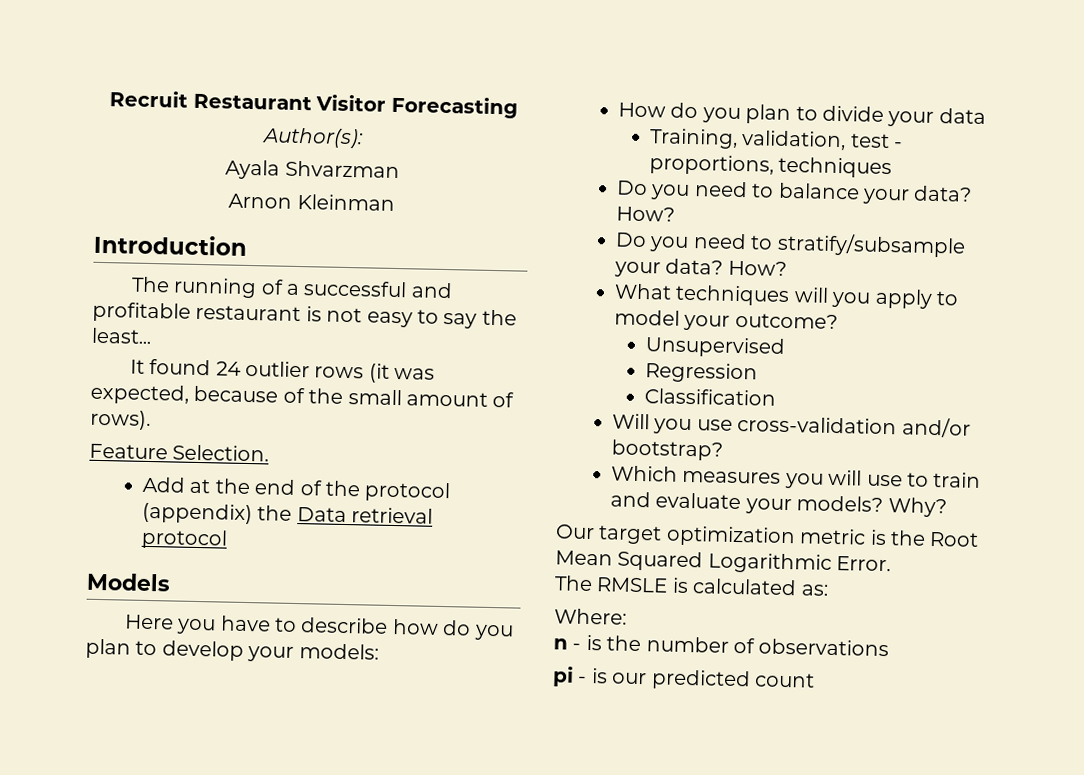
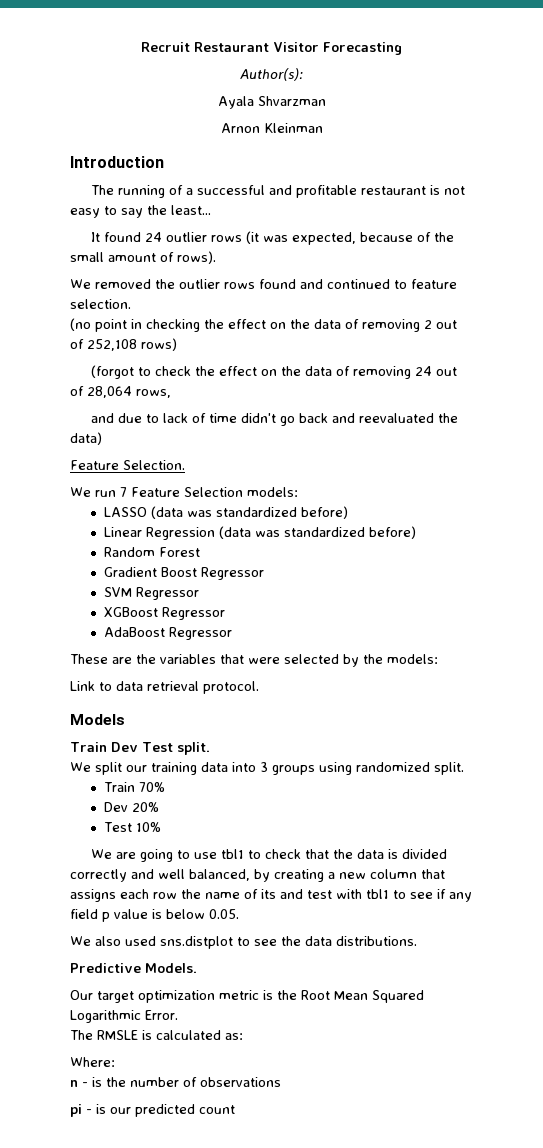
[89,443,270,462] [141,476,452,503] [141,502,434,525] [140,528,228,550] [86,572,171,592] [123,614,514,641] [85,638,379,663] [617,102,986,127] [648,128,904,151] [648,154,893,179] [615,180,973,205] [615,206,675,222] [614,232,966,258] [613,258,787,278] [613,283,959,309] [613,309,838,331] [644,336,786,358] [644,362,758,384] [643,388,776,406] [611,413,971,438] [610,439,723,461] [610,465,982,489] [609,491,947,518] Feature Selection. // Add at the end of the protocol (appendix) the Data retrieval protocol // Models // Here you have to describe how do you plan to develop your models: // How do you plan to divide your data // Training, validation, test - proportions, techniques // Do you need to balance your data? How? // Do you need to stratify/subsample your data? How? // What techniques will you apply to model your outcome? // Unsupervised // Regression // Classification // Will you use cross-validation and/or bootstrap? // Which measures you will use to train and evaluate your models? Why? -> [70,279,457,289] [70,299,131,309] [70,318,457,332] [70,338,177,351] [90,365,457,379] [70,386,171,398] [90,413,458,426] [70,432,102,445] [70,460,185,470] [70,487,298,497] [103,506,348,519] [103,526,416,540] [103,547,200,557] [103,567,264,580] [103,587,199,600] [103,607,225,620] [103,627,232,640] [70,654,438,667] [70,681,259,694] [70,714,125,725] [70,742,210,755] [70,762,464,775] [103,782,165,792] [103,802,159,812] [103,822,161,832] [90,849,447,862] [70,869,445,882] [70,889,472,902] [70,909,239,922] [70,936,417,949] [70,963,197,973] We removed the outlier rows found and continued to feature selection. // (no point in checking the effect on the data of removing 2 out of 252,108 rows) // (forgot to check the effect on the data of removing 24 out of 28,064 rows, // and due to lack of time didn't go back and reevaluated the data) // Feature Selection. // We run 7 Feature Selection models: // LASSO (data was standardized before) // Linear Regression (data was standardized before) // Random Forest // Gradient Boost Regressor // SVM Regressor // XGBoost Regressor // AdaBoost Regressor // These are the variables that were selected by the models: // Link to data retrieval protocol. // Models // Train Dev Test split. // We split our training data into 3 groups using randomized split. // Train 70% // Dev 20% // Test 10% // We are going to use tbl1 to check that the data is divided correctly and well balanced, by creating a new column that assigns each row the name of its and test with tbl1 to see if any field p value is below 0.05. // We also used sns.distplot to see the data distributions. // Predictive Models.

